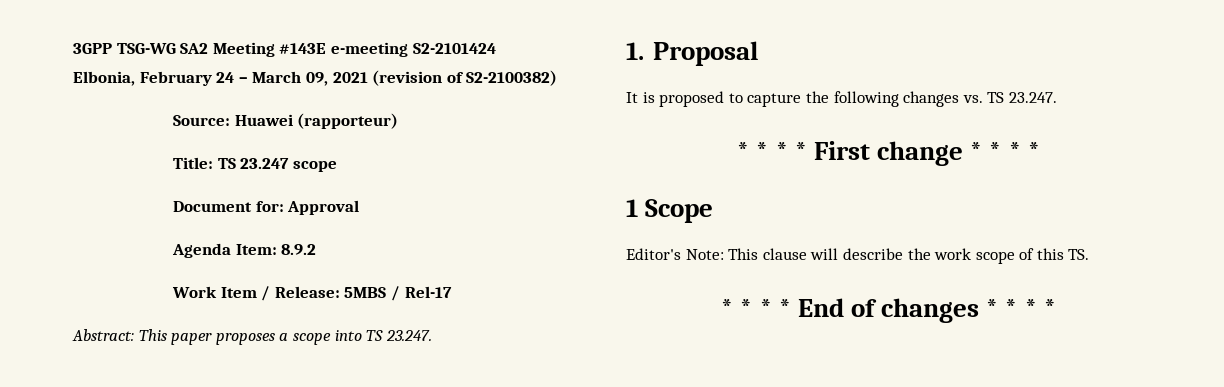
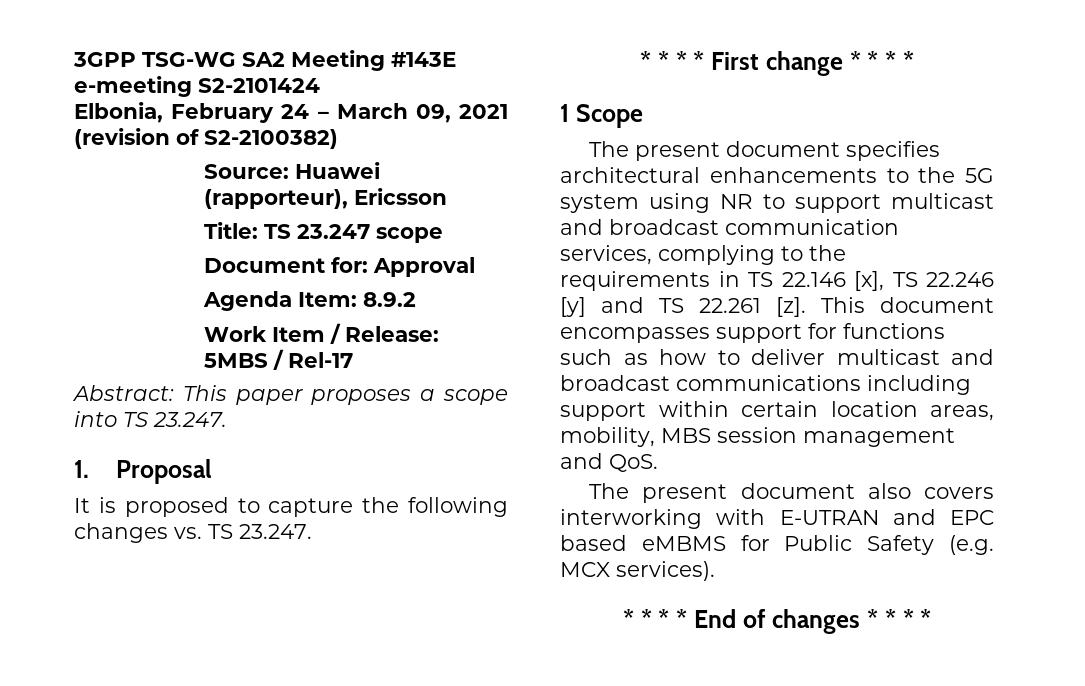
[297,113,399,129] (rapporteur) -> [204,188,448,209] (rapporteur), Ericsson
[626,248,1090,264] Editor's Note: This clause will describe the work scope of this TS. -> [589,141,941,161] [560,167,994,183] [560,193,994,213] [560,219,899,235] [560,245,846,265] [560,271,994,291] [560,297,994,317] [560,323,945,343] [560,349,994,365] [560,375,971,395] [560,401,994,421] [560,427,955,447] [560,453,658,472] [589,483,994,503] [560,509,994,529] [560,535,994,555] [560,561,715,581] The present document specifies architectural enhancements to the 5G system using NR to support multicast and broadcast communication services, complying to the requirements in TS 22.146 [x], TS 22.246 [y] and TS 22.261 [z]. This document encompasses support for functions such as how to deliver multicast and broadcast communications including support within certain location areas, mobility, MBS session management and QoS. // The present document also covers interworking with E-UTRAN and EPC based eMBMS for Public Safety (e.g. MCX services).

